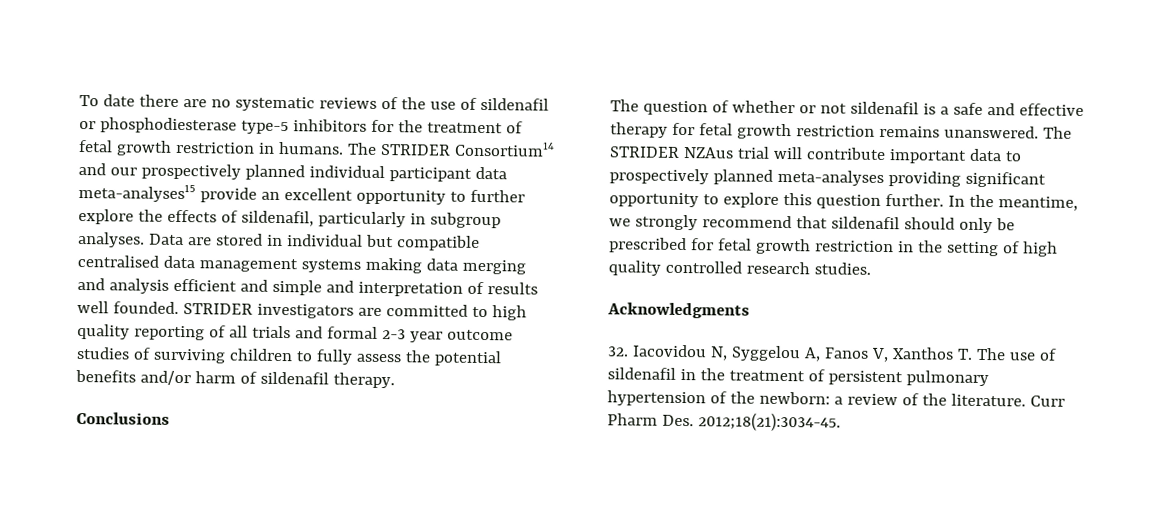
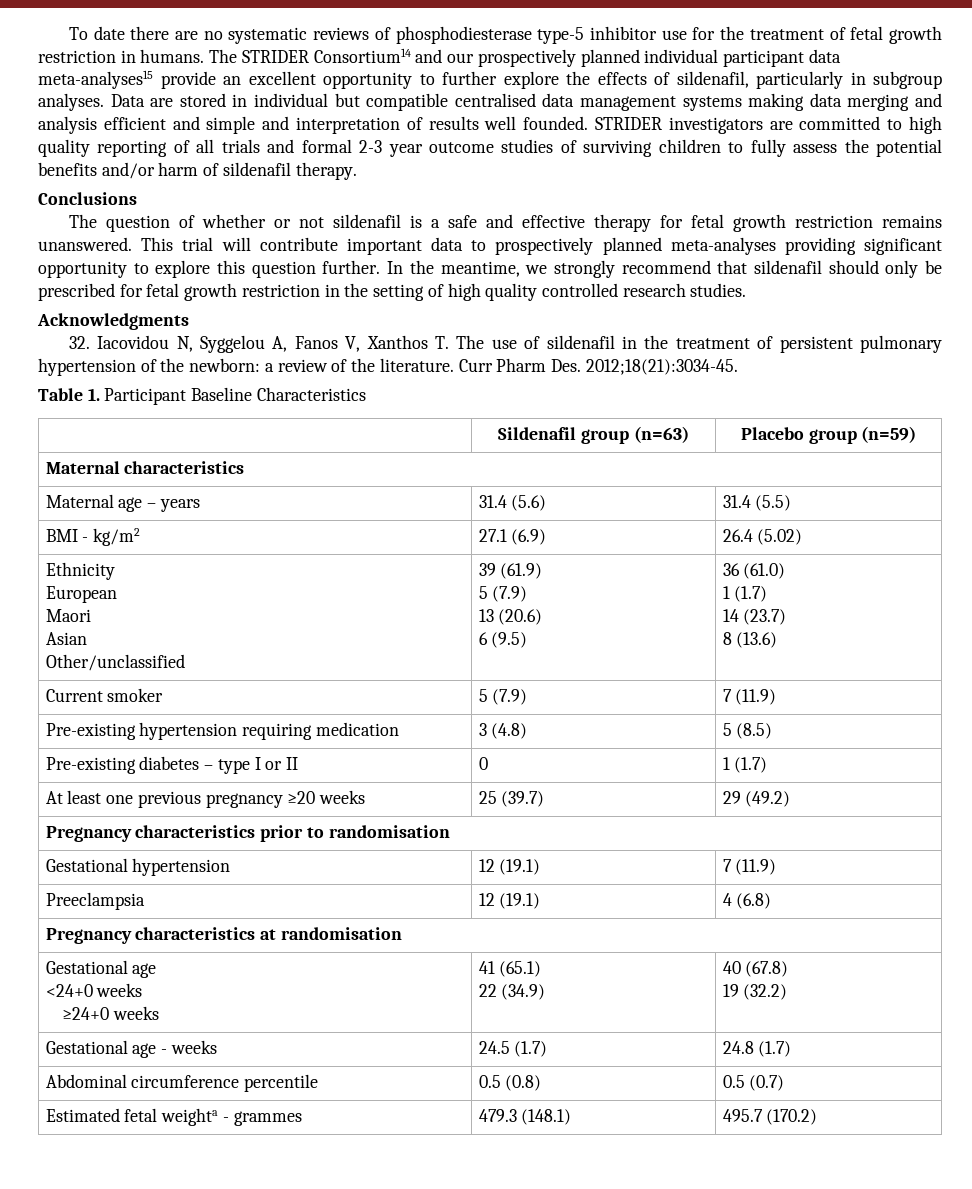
[400,97,549,111] [79,117,367,135] the use of sildenafil or phosphodiesterase type-5 inhibitors -> [395,26,687,44] phosphodiesterase type-5 inhibitor use
[1042,126,1072,139] [609,146,734,159] The STRIDER NZAus -> [141,237,174,251] This
(841, 422) none -> [38,387,366,405] [498,426,689,444] [740,426,917,444] [45,461,245,474] [45,494,200,512] [478,495,547,511] [722,495,792,511] [45,528,141,546] [478,529,547,545] [722,529,803,545] [45,562,115,580] [45,586,117,603] [45,609,91,622] [45,632,87,645] [45,654,185,671] [478,563,543,579] [478,586,528,602] [478,609,543,625] [478,632,528,648] [722,563,786,579] [722,586,768,602] [722,609,787,625] [722,632,778,648] [45,688,164,702] [478,689,528,705] [722,689,777,705] [45,722,399,740] [478,723,528,739] [722,723,773,739] [45,756,298,774] [478,757,488,770] [722,757,768,773] [45,790,365,808] [478,791,545,807] [722,791,791,807] [45,825,450,842] [45,858,231,876] [478,859,541,875] [722,859,777,875] [45,892,145,910] [478,893,541,909] [722,893,772,909] [45,927,402,944] [45,960,157,978] [45,983,143,997] [62,1006,159,1020] [478,961,542,977] [478,984,546,1000] [722,961,789,977] [722,984,788,1000] [45,1040,217,1058] [478,1041,548,1057] [722,1041,792,1057] [45,1074,319,1092] [478,1075,542,1091] [722,1075,785,1091] [45,1108,302,1126] [478,1109,572,1125] [722,1109,818,1125] // Table 1. Participant Baseline Characteristics // | Sildenafil group (n=63) | Placebo group (n=59) // Maternal characteristics // Maternal age – years | 31.4 (5.6) | 31.4 (5.5) // BMI - kg/m2 | 27.1 (6.9) | 26.4 (5.02) // Ethnicity // European // Maori // Asian // Other/unclassified | 39 (61.9) // 5 (7.9) // 13 (20.6) // 6 (9.5) | 36 (61.0) // 1 (1.7) // 14 (23.7) // 8 (13.6) // Current smoker | 5 (7.9) | 7 (11.9) // Pre-existing hypertension requiring medication | 3 (4.8) | 5 (8.5) // Pre-existing diabetes – type I or II | 0 | 1 (1.7) // At least one previous pregnancy ≥20 weeks | 25 (39.7) | 29 (49.2) // Pregnancy characteristics prior to randomisation // Gestational hypertension | 12 (19.1) | 7 (11.9) // Preeclampsia | 12 (19.1) | 4 (6.8) // Pregnancy characteristics at randomisation // Gestational age // <24+0 weeks // ≥24+0 weeks | 41 (65.1) // 22 (34.9) | 40 (67.8) // 19 (32.2) // Gestational age - weeks | 24.5 (1.7) | 24.8 (1.7) // Abdominal circumference percentile | 0.5 (0.8) | 0.5 (0.7) // Estimated fetal weighta - grammes | 479.3 (148.1) | 495.7 (170.2)

